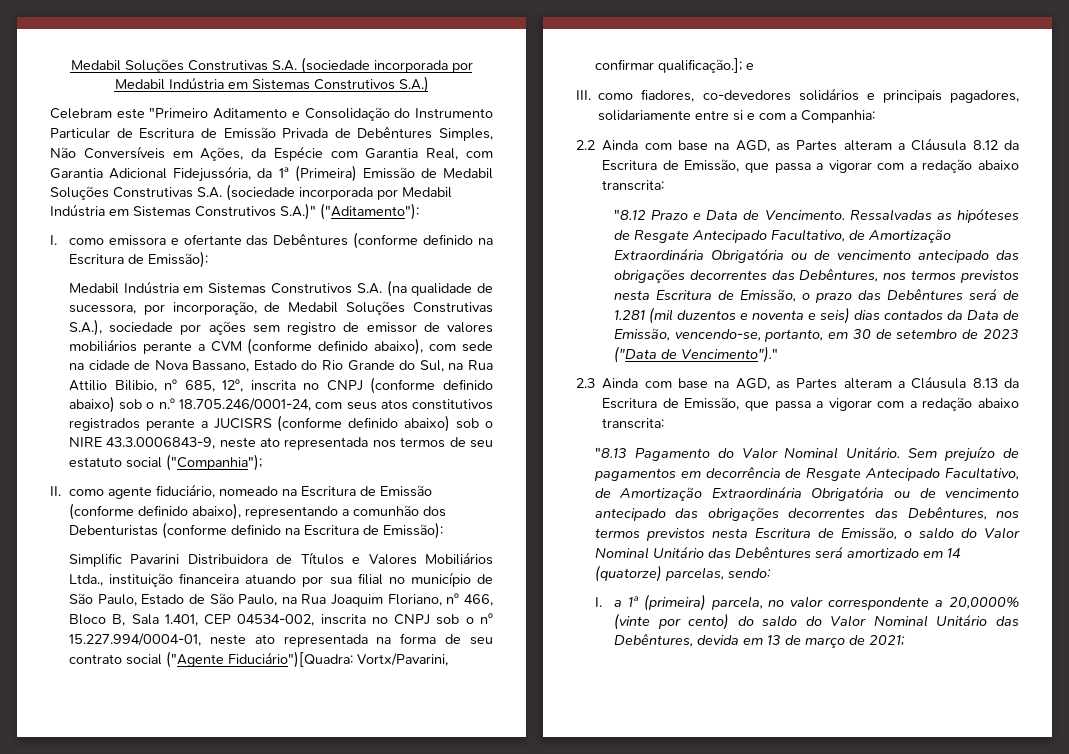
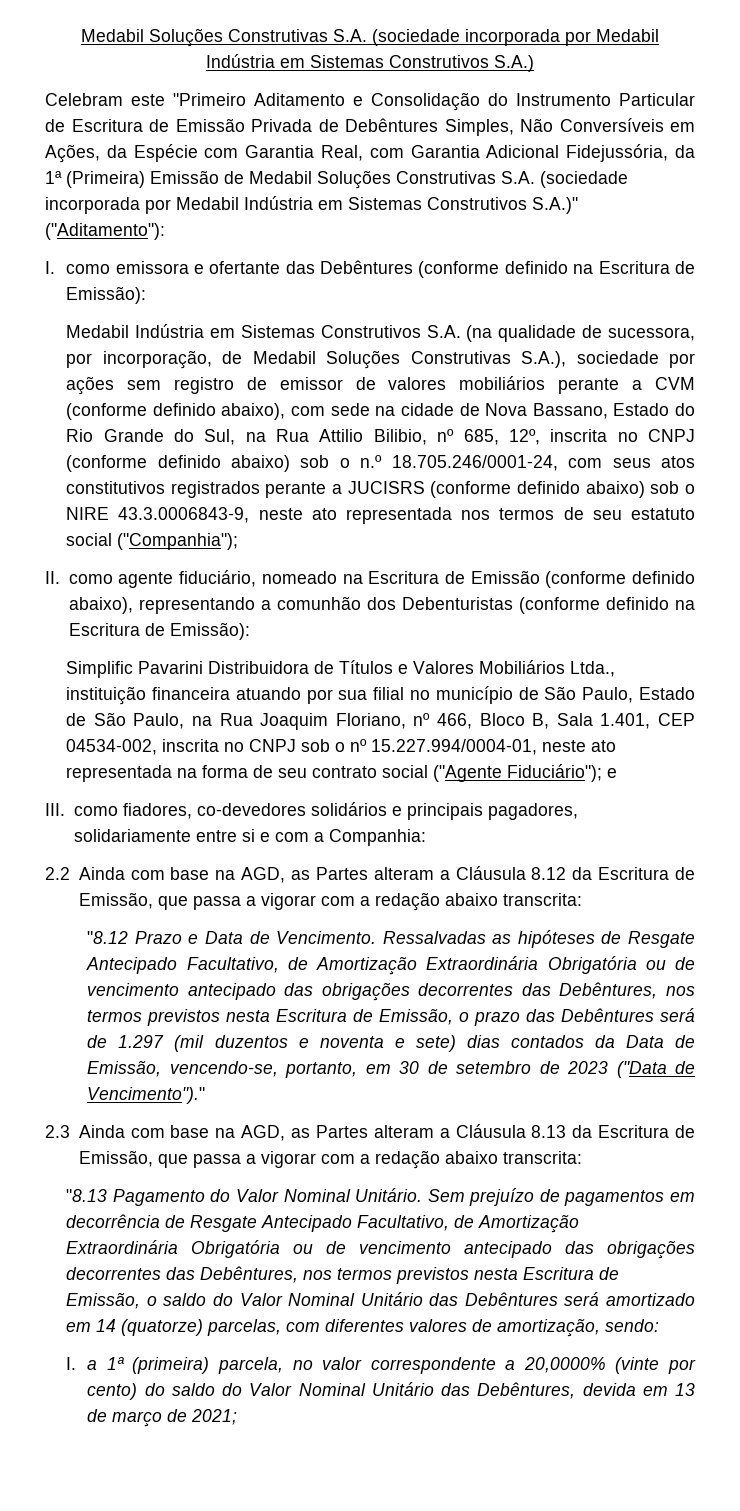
[227,651,448,668] [594,58,742,73] Fiduciário")[Quadra: Vortx/Pavarini, confirmar qualificação.]; -> [507,764,603,782] Fiduciário");
[613,310,645,320] 1.281 -> [118,1035,165,1048] 1.297
[819,307,850,324] seis) -> [415,1035,456,1052] sete)
(724, 574) none -> [286,1319,601,1337] com diferentes valores de amortização,

